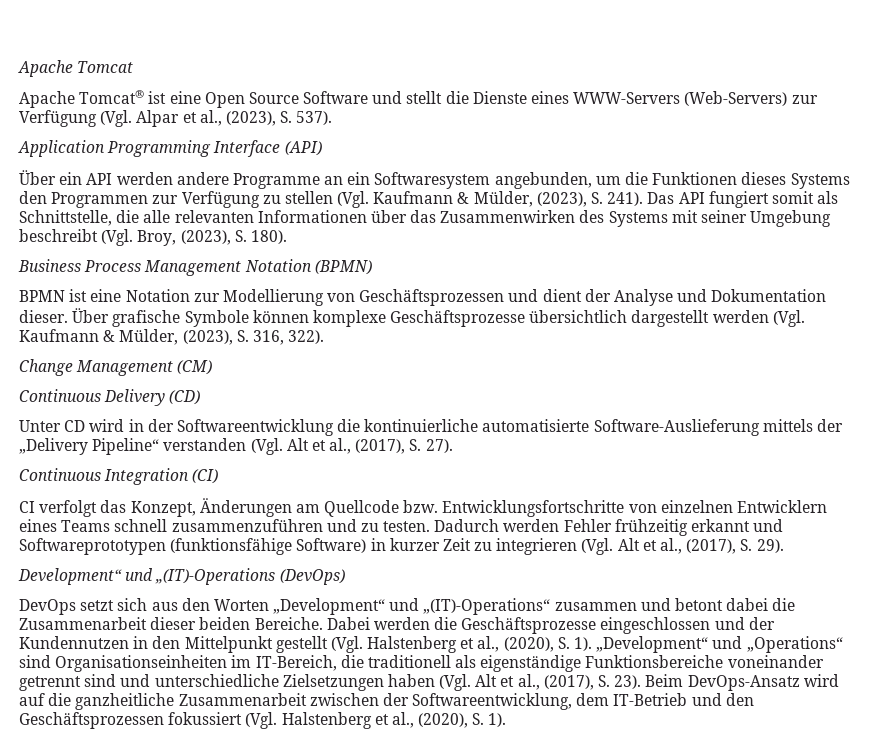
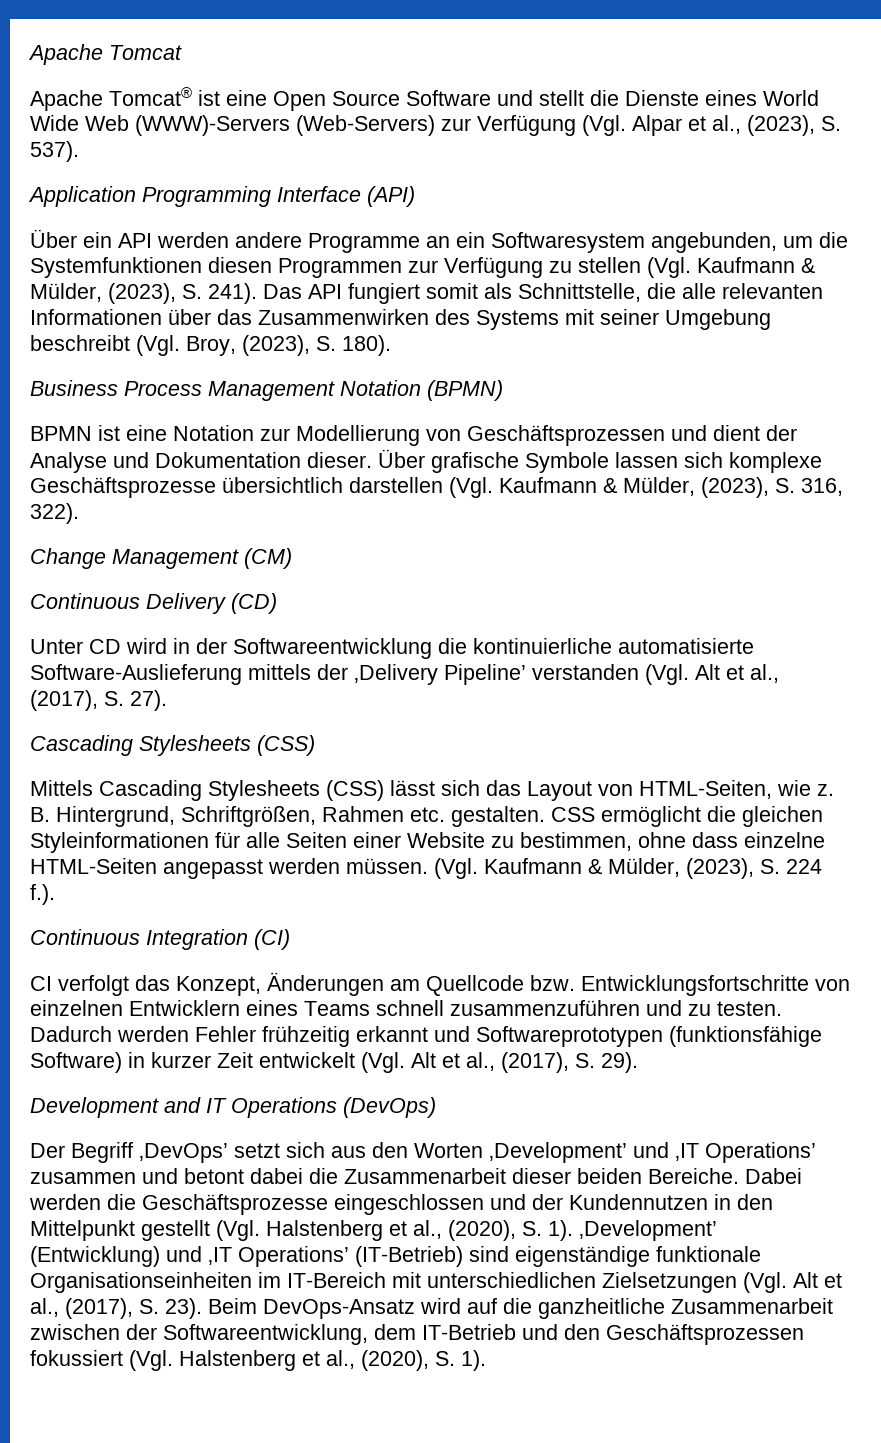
[573,92,681,104] WWW-Servers -> [763,90,819,106] [30,115,290,136] World Wide Web (WWW)-Servers
[652,172,850,189] [19,191,47,204] Funktionen dieses Systems den -> [30,257,272,278] Systemfunktionen diesen
[252,310,309,323] können -> [615,452,723,468] lassen sich
[631,310,769,327] dargestellt werden -> [349,477,443,493] darstellen
[19,438,160,455] „Delivery Pipeline“ -> [354,664,526,685] ‚Delivery Pipeline’
(453, 446) none -> [30,735,315,756] [30,780,834,801] [30,806,823,827] [30,832,825,853] [30,858,822,879] [30,884,55,905] // Cascading Stylesheets (CSS) // Mittels Cascading Stylesheets (CSS) lässt sich das Layout von HTML-Seiten, wie z. B. Hintergrund, Schriftgrößen, Rahmen etc. gestalten. CSS ermöglicht die gleichen Styleinformationen für alle Seiten einer Website zu bestimmen, ohne dass einzelne HTML-Seiten angepasst werden müssen. (Vgl. Kaufmann & Mülder, (2023), S. 224 f.).
[474,538,578,555] zu integrieren -> [259,1052,355,1068] entwickelt
[18,568,345,585] [19,599,76,615] Development“ und „(IT)-Operations (DevOps) // DevOps -> [30,1097,436,1118] [30,1142,228,1163] Development and IT Operations (DevOps) // Der Begriff ‚DevOps’
[273,598,551,615] „Development“ und „(IT)-Operations“ -> [489,1142,816,1163] ‚Development’ und ‚IT Operations’
[596,636,843,653] [19,655,824,672] [19,674,435,691] „Development“ und „Operations“ sind Organisationseinheiten im IT-Bereich, die traditionell als eigenständige Funktionsbereiche voneinander getrennt sind und unterschiedliche Zielsetzungen haben -> [579,1220,717,1241] [30,1246,761,1267] [30,1272,737,1293] ‚Development’ (Entwicklung) und ‚IT Operations’ (IT-Betrieb) sind eigenständige funktionale Organisationseinheiten im IT-Bereich mit unterschiedlichen Zielsetzungen

